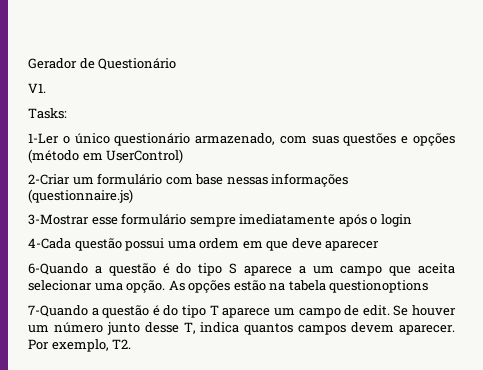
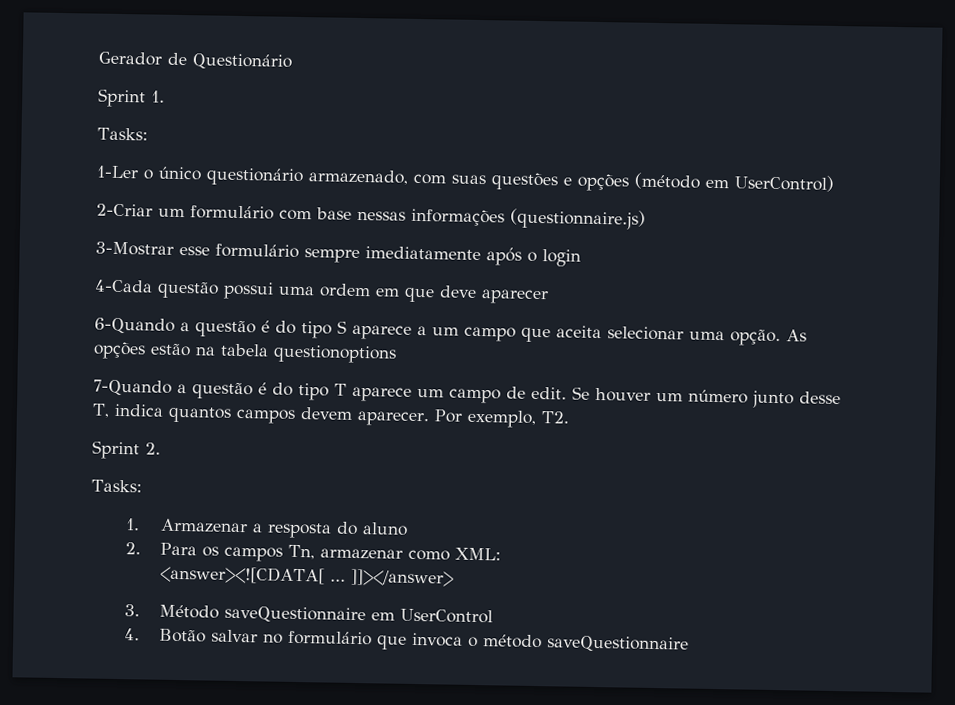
[28,83,46,93] V1. -> [98,88,165,108] Sprint 1.
(132, 344) none -> [92,440,161,460] [91,479,142,493] [124,518,408,539] [124,542,501,562] [159,565,454,587] [123,604,493,624] [123,628,689,653] // Sprint 2. // Tasks: // 1. Armazenar a resposta do aluno // 2. Para os campos Tn, armazenar como XML: // <answer><![CDATA[ ... ]]></answer> // 3. Método saveQuestionnaire em UserControl // 4. Botão salvar no formulário que invoca o método saveQuestionnaire

